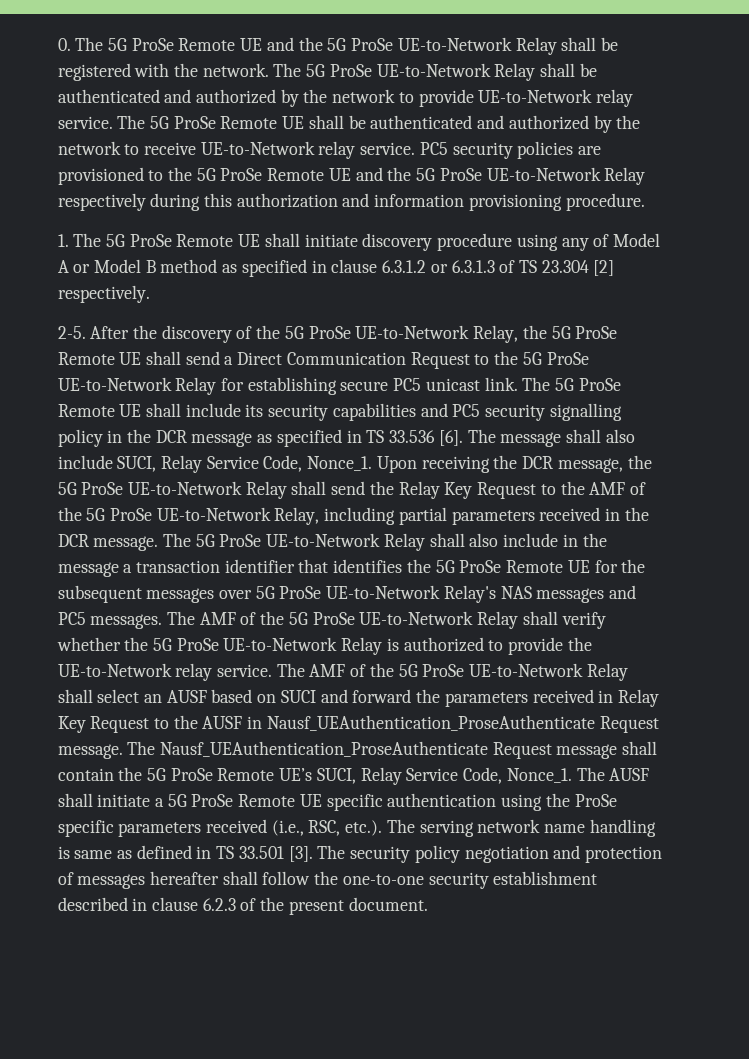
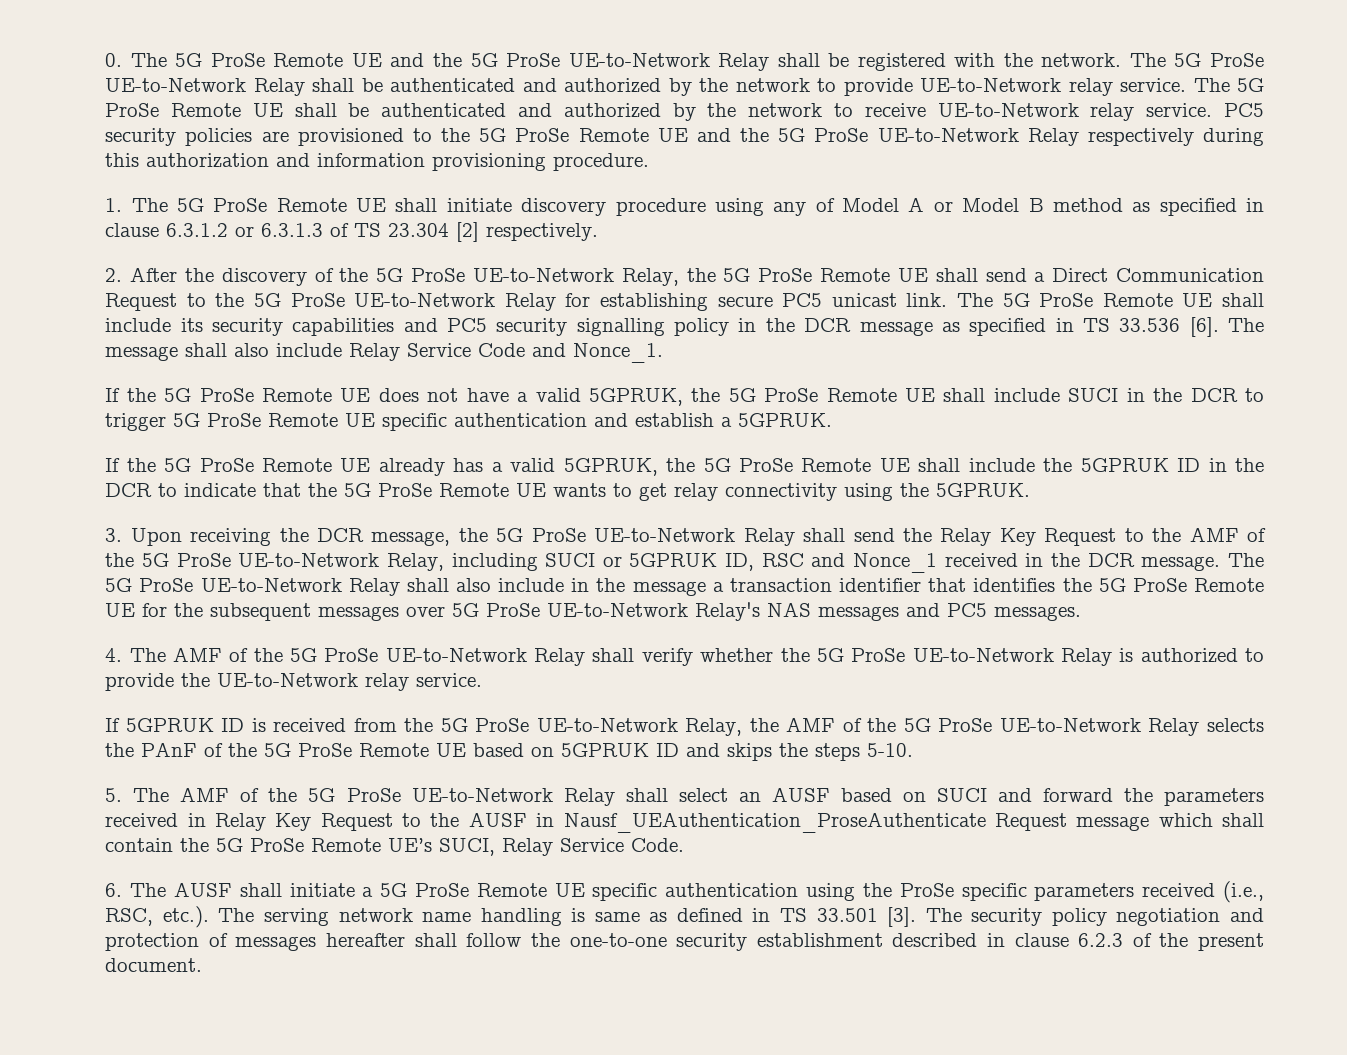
[57,326,86,339] 2-5. -> [105,268,123,282] 2.
[117,455,373,473] SUCI, Relay Service Code, Nonce_1. -> [349,343,664,363] [105,388,1265,406] [105,413,833,431] [105,458,1264,476] [105,483,1031,501] [105,528,123,542] Relay Service Code and Nonce_1. // If the 5G ProSe Remote UE does not have a valid 5GPRUK, the 5G ProSe Remote UE shall include SUCI in the DCR to trigger 5G ProSe Remote UE specific authentication and establish a 5GPRUK. // If the 5G ProSe Remote UE already has a valid 5GPRUK, the 5G ProSe Remote UE shall include the 5GPRUK ID in the DCR to indicate that the 5G ProSe Remote UE wants to get relay connectivity using the 5GPRUK. // 3.
[398,507,535,525] partial parameters -> [545,553,938,573] SUCI or 5GPRUK ID, RSC and Nonce_1
(163, 621) none -> [105,648,123,662] // 4.
(273, 670) none -> [105,717,1265,736] [105,742,914,761] [105,788,123,802] // If 5GPRUK ID is received from the 5G ProSe UE-to-Network Relay, the AMF of the 5G ProSe UE-to-Network Relay selects the PAnF of the 5G ProSe Remote UE based on 5GPRUK ID and skips the steps 5-10. // 5.
[57,741,618,759] message. The Nausf_UEAuthentication_ProseAuthenticate Request message -> [1076,813,1213,831] message which
[463,767,572,784] Code, Nonce_1. -> [631,838,685,852] [105,883,123,897] Code. // 6.

